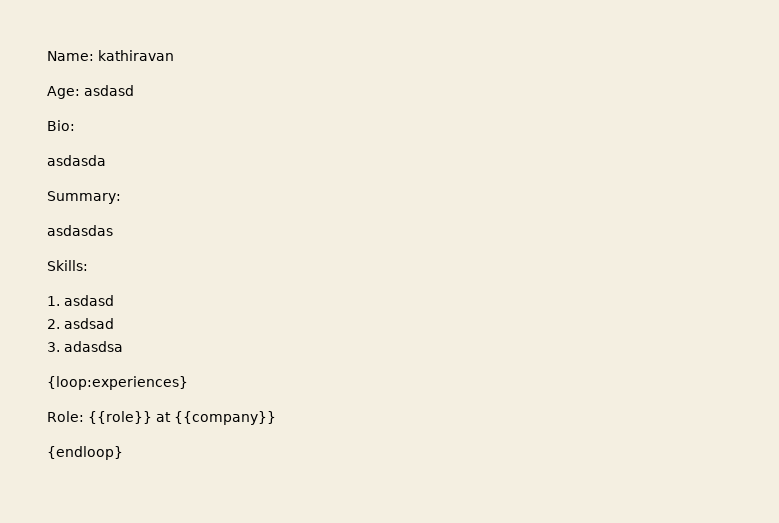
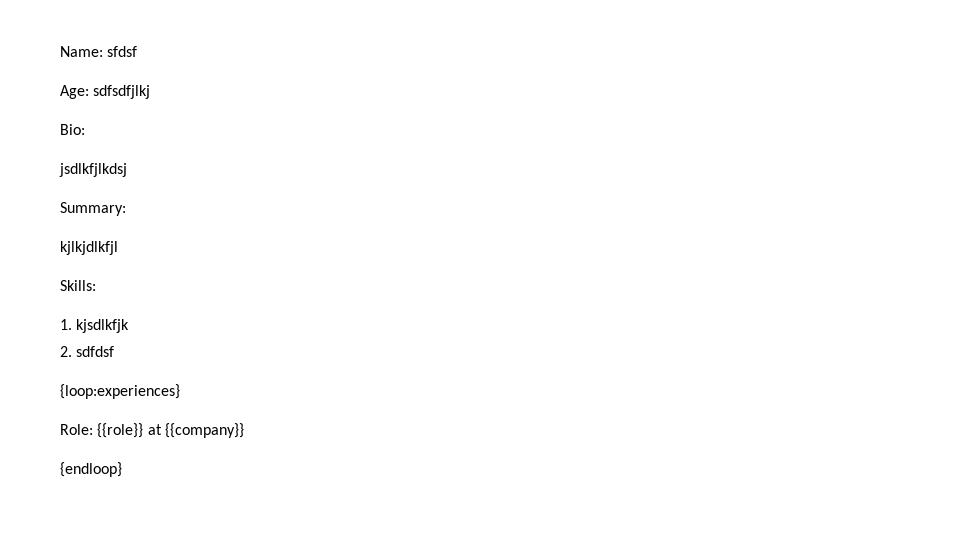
[98,50,174,61] kathiravan -> [107,46,138,57] sfdsf
[84,85,134,96] asdasd -> [93,85,151,99] sdfsdfjlkj
[47,155,106,166] asdasda -> [59,163,127,177] jsdlkfjlkdsj
[47,225,113,236] asdasdas -> [60,241,118,255] kjlkjdlkfjl
[64,295,114,306] asdasd -> [76,319,130,333] kjsdlkfjk
[64,318,114,329] [47,341,123,352] asdsad // 3. adasdsa -> [76,346,115,357] sdfdsf

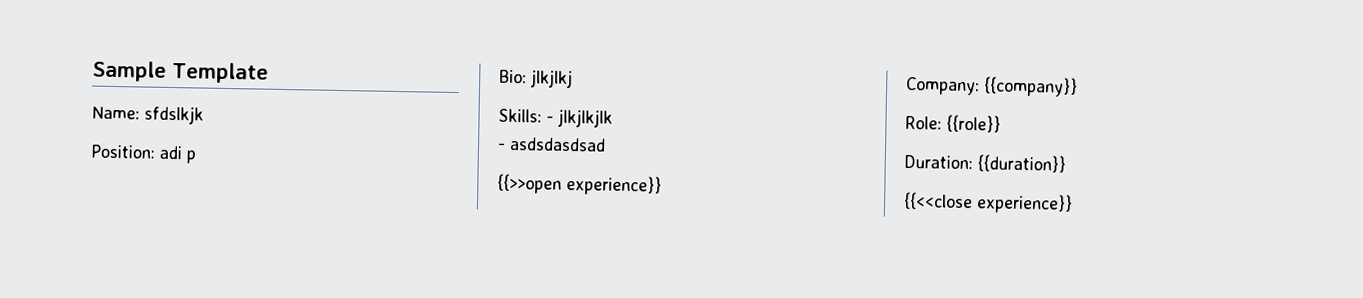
[60,46,138,57] [60,85,151,99] [60,124,85,135] [59,163,127,177] [60,202,126,216] [60,241,118,255] [60,280,96,291] [60,319,130,333] [60,346,115,357] [60,384,180,399] [60,423,244,438] [60,462,122,477] Name: sfdsf // Age: sdfsdfjlkj // Bio: // jsdlkfjlkdsj // Summary: // kjlkjdlkfjl // Skills: // 1. kjsdlkfjk // 2. sdfdsf // {loop:experiences} // Role: {{role}} at {{company}} // {endloop} -> [92,60,269,84] [91,105,204,125] [90,144,196,164] [499,69,573,89] [498,108,613,128] [497,136,606,152] [497,173,662,196] [906,76,1078,97] [905,114,1001,133] [904,154,1066,173] [903,191,1073,214] Sample Template // Name: sfdslkjk // Position: adi p // Bio: jlkjlkj // Skills: - jlkjlkjlk // - asdsdasdsad // {{>>open experience}} // Company: {{company}} // Role: {{role}} // Duration: {{duration}} // {{<<close experience}}

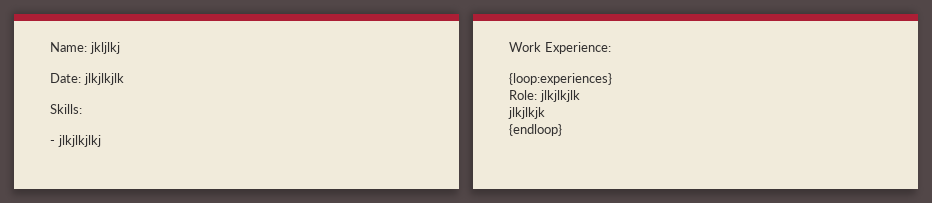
[92,60,269,84] [91,105,204,125] [90,144,196,164] [499,69,573,89] [498,108,613,128] [497,136,606,152] [497,173,662,196] [906,76,1078,97] [905,114,1001,133] [904,154,1066,173] [903,191,1073,214] Sample Template // Name: sfdslkjk // Position: adi p // Bio: jlkjlkj // Skills: - jlkjlkjlk // - asdsdasdsad // {{>>open experience}} // Company: {{company}} // Role: {{role}} // Duration: {{duration}} // {{<<close experience}} -> [50,42,120,54] [50,73,124,85] [50,104,82,114] [50,135,101,147] [509,42,611,54] [509,73,612,85] [509,90,580,102] [508,107,545,119] [509,124,562,136] Name: jkljlkj // Date: jlkjlkjlk // Skills: // - jlkjlkjlkj // Work Experience: // {loop:experiences} // Role: jlkjlkjlk // jlkjlkjk // {endloop}

